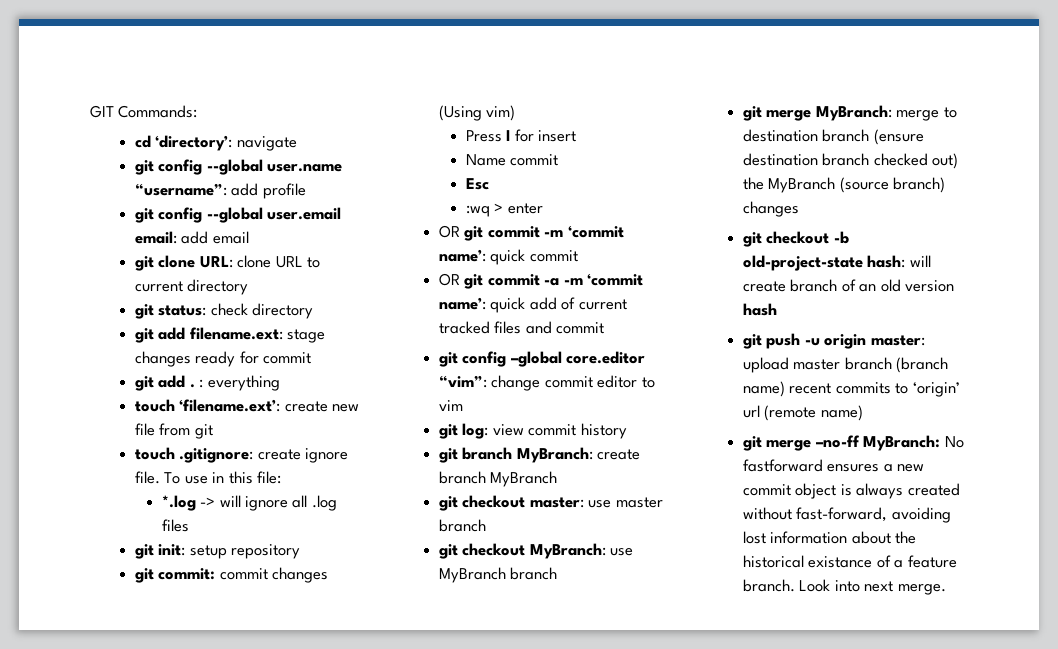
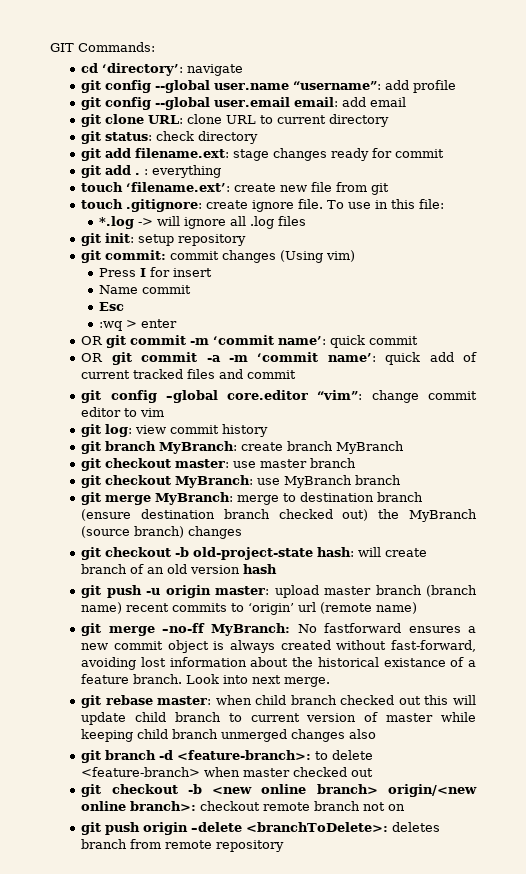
(946, 589) none -> [81,695,476,708] [81,712,477,725] [81,729,377,742] [81,750,374,763] [81,767,374,777] [81,784,478,797] [81,801,406,811] [81,822,441,835] [81,839,285,852] // git rebase master: when child branch checked out this will update child branch to current version of master while keeping child branch unmerged changes also // git branch -d <feature-branch>: to delete <feature-branch> when master checked out // git checkout -b <new online branch> origin/<new online branch>: checkout remote branch not on // git push origin –delete <branchToDelete>: deletes branch from remote repository

